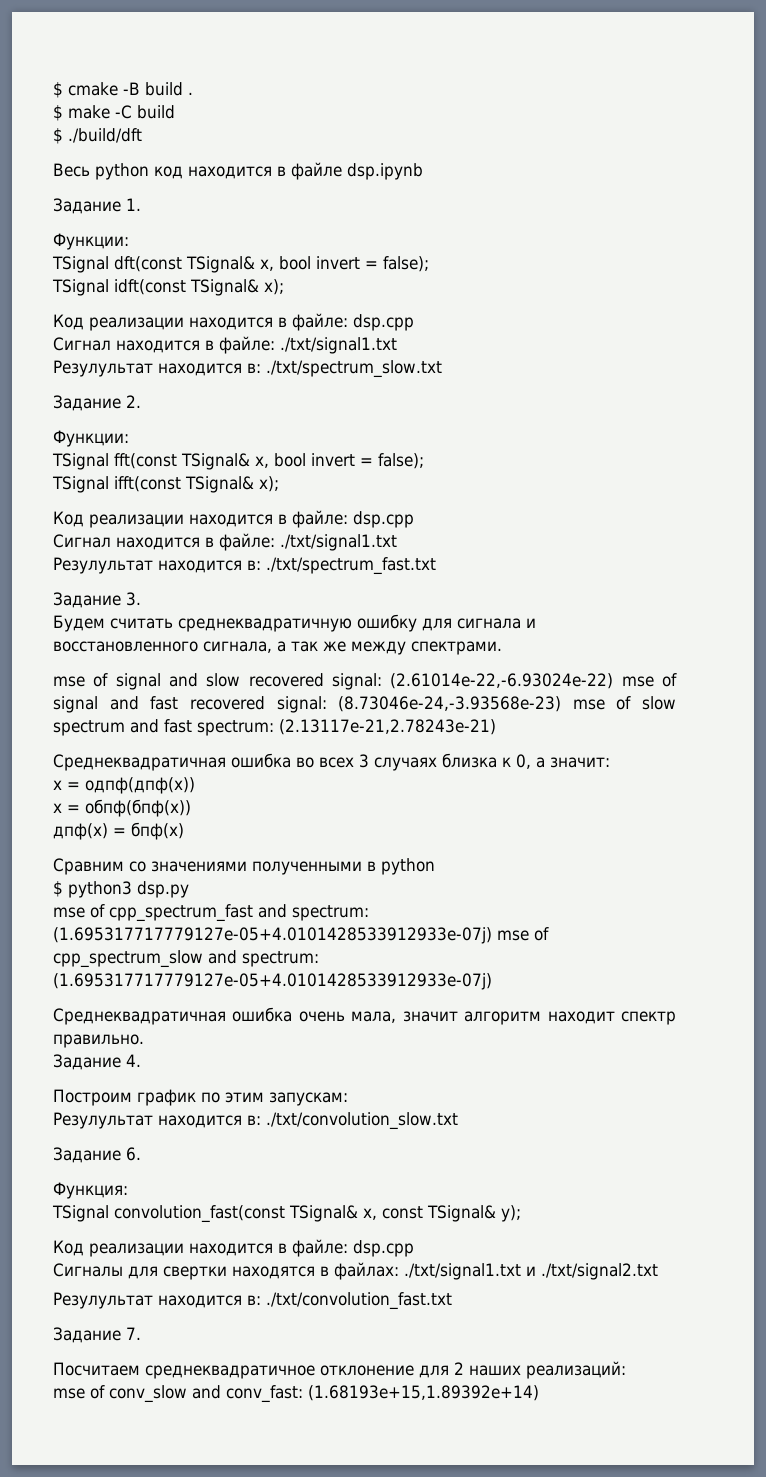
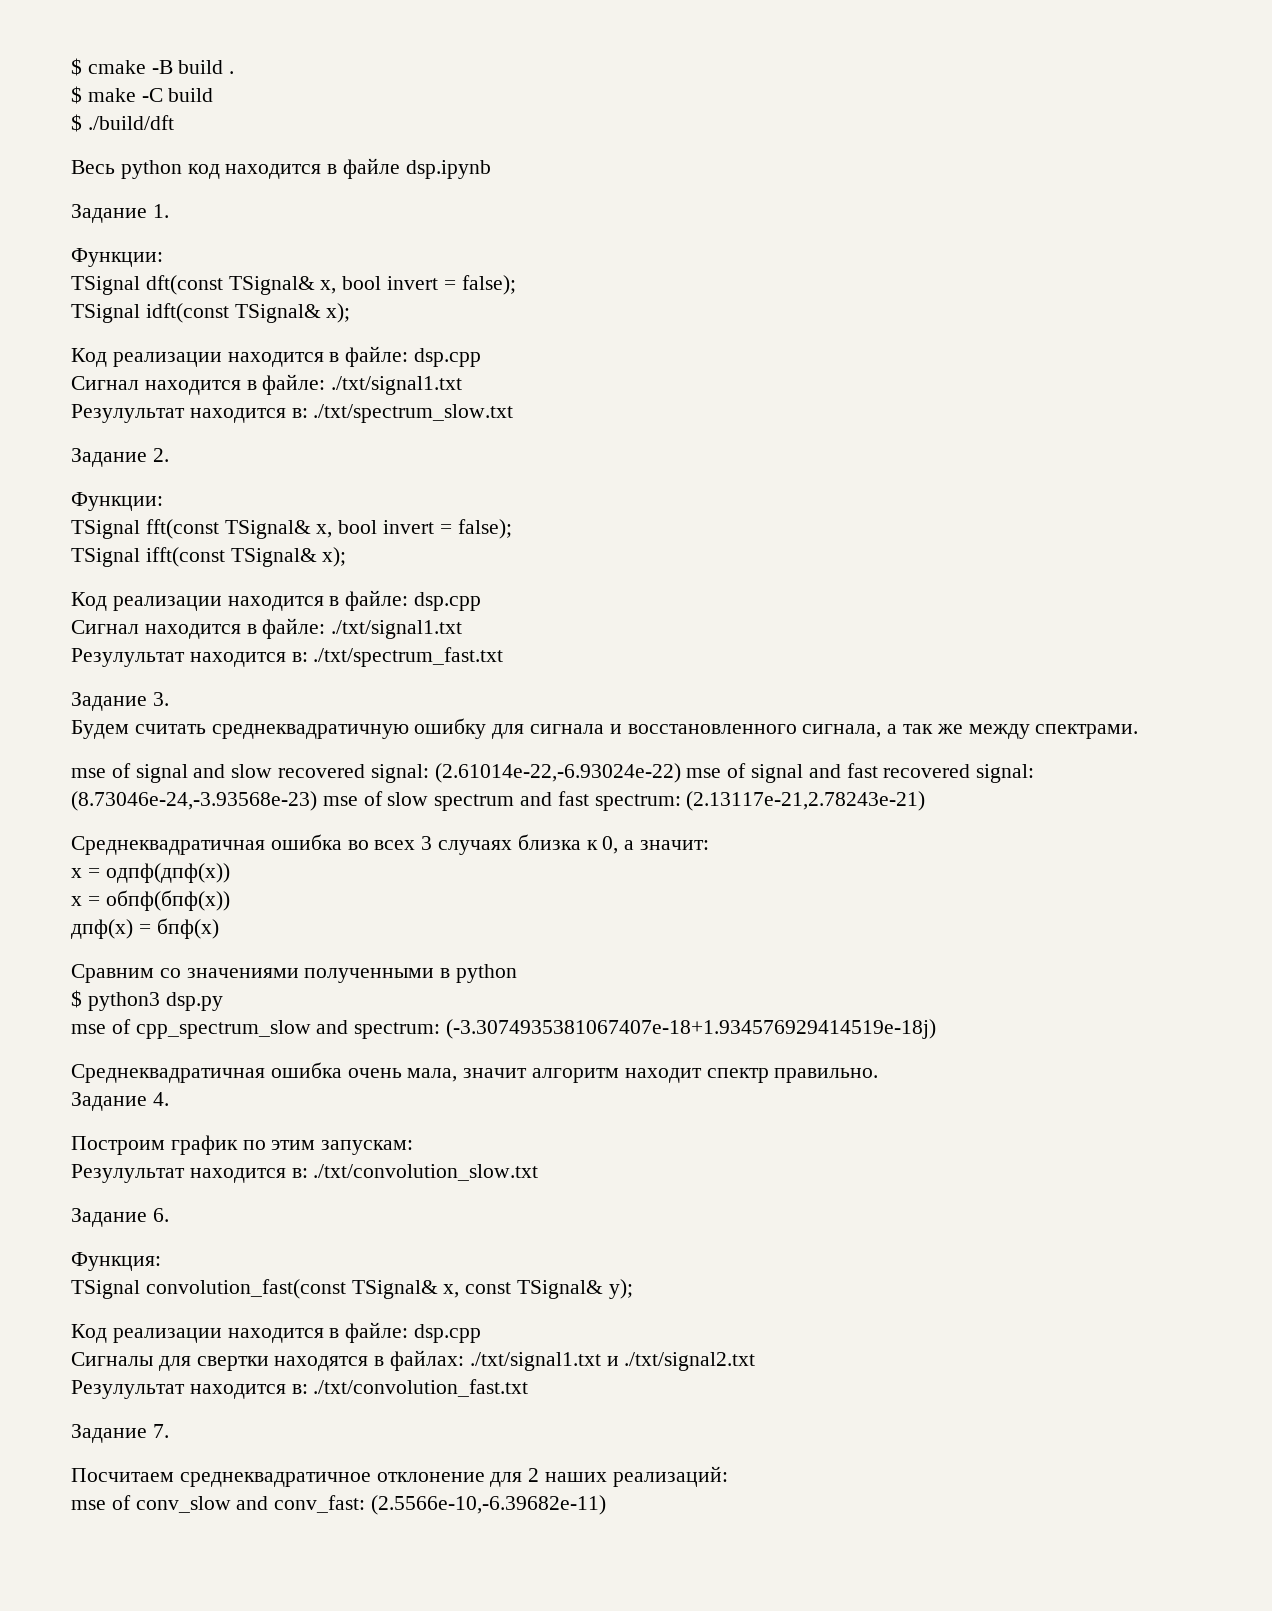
[109,904,369,922] [53,927,549,944] cpp_spectrum_fast and spectrum: (1.695317717779127e-05+4.0101428533912933e-07j) mse of -> (131, 1026) none
[53,973,492,990] (1.695317717779127e-05+4.0101428533912933e-07j) -> [446,1019,937,1039] (-3.3074935381067407e-18+1.934576929414519e-18j)
[308,1385,539,1401] (1.68193e+15,1.89392e+14) -> [371,1495,607,1515] (2.5566e-10,-6.39682e-11)

